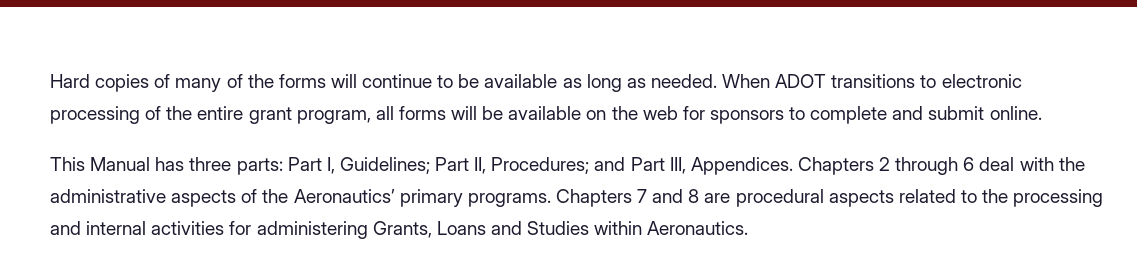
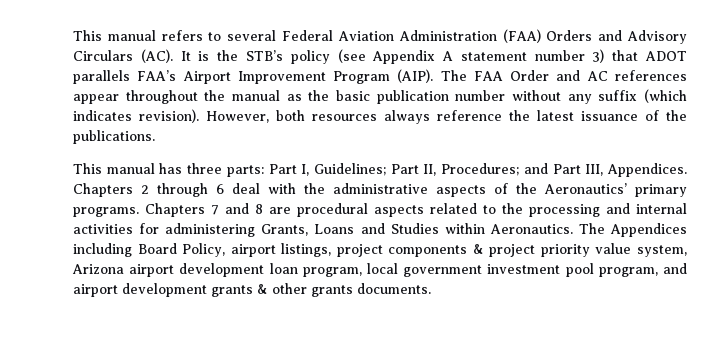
[50,74,1022,92] [50,106,1042,124] [50,157,151,171] Hard copies of many of the forms will continue to be available as long as needed. When ADOT transitions to electronic processing of the entire grant program, all forms will be available on the web for sponsors to complete and submit online. // This Manual -> [73,29,687,44] [73,49,688,64] [73,69,687,84] [73,89,687,104] [73,109,687,124] [73,130,155,144] [73,163,155,174] This manual refers to several Federal Aviation Administration (FAA) Orders and Advisory Circulars (AC). It is the STB’s policy (see Appendix A statement number 3) that ADOT parallels FAA’s Airport Improvement Program (AIP). The FAA Order and AC references appear throughout the manual as the basic publication number without any suffix (which indicates revision). However, both resources always reference the latest issuance of the publications. // This manual
(749, 228) none -> [578,223,688,237] [73,243,687,257] [72,263,687,277] [73,283,431,297] The Appendices including Board Policy, airport listings, project components & project priority value system, Arizona airport development loan program, local government investment pool program, and airport development grants & other grants documents.

